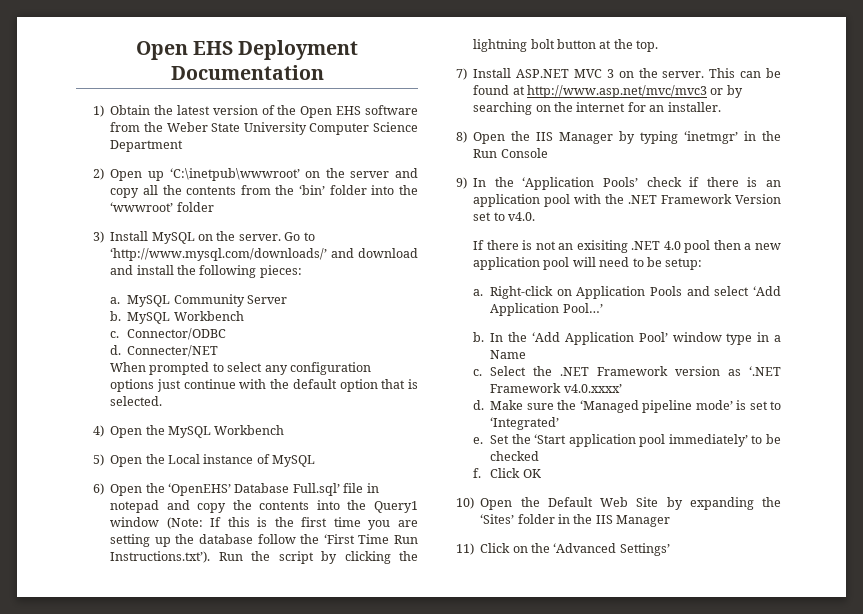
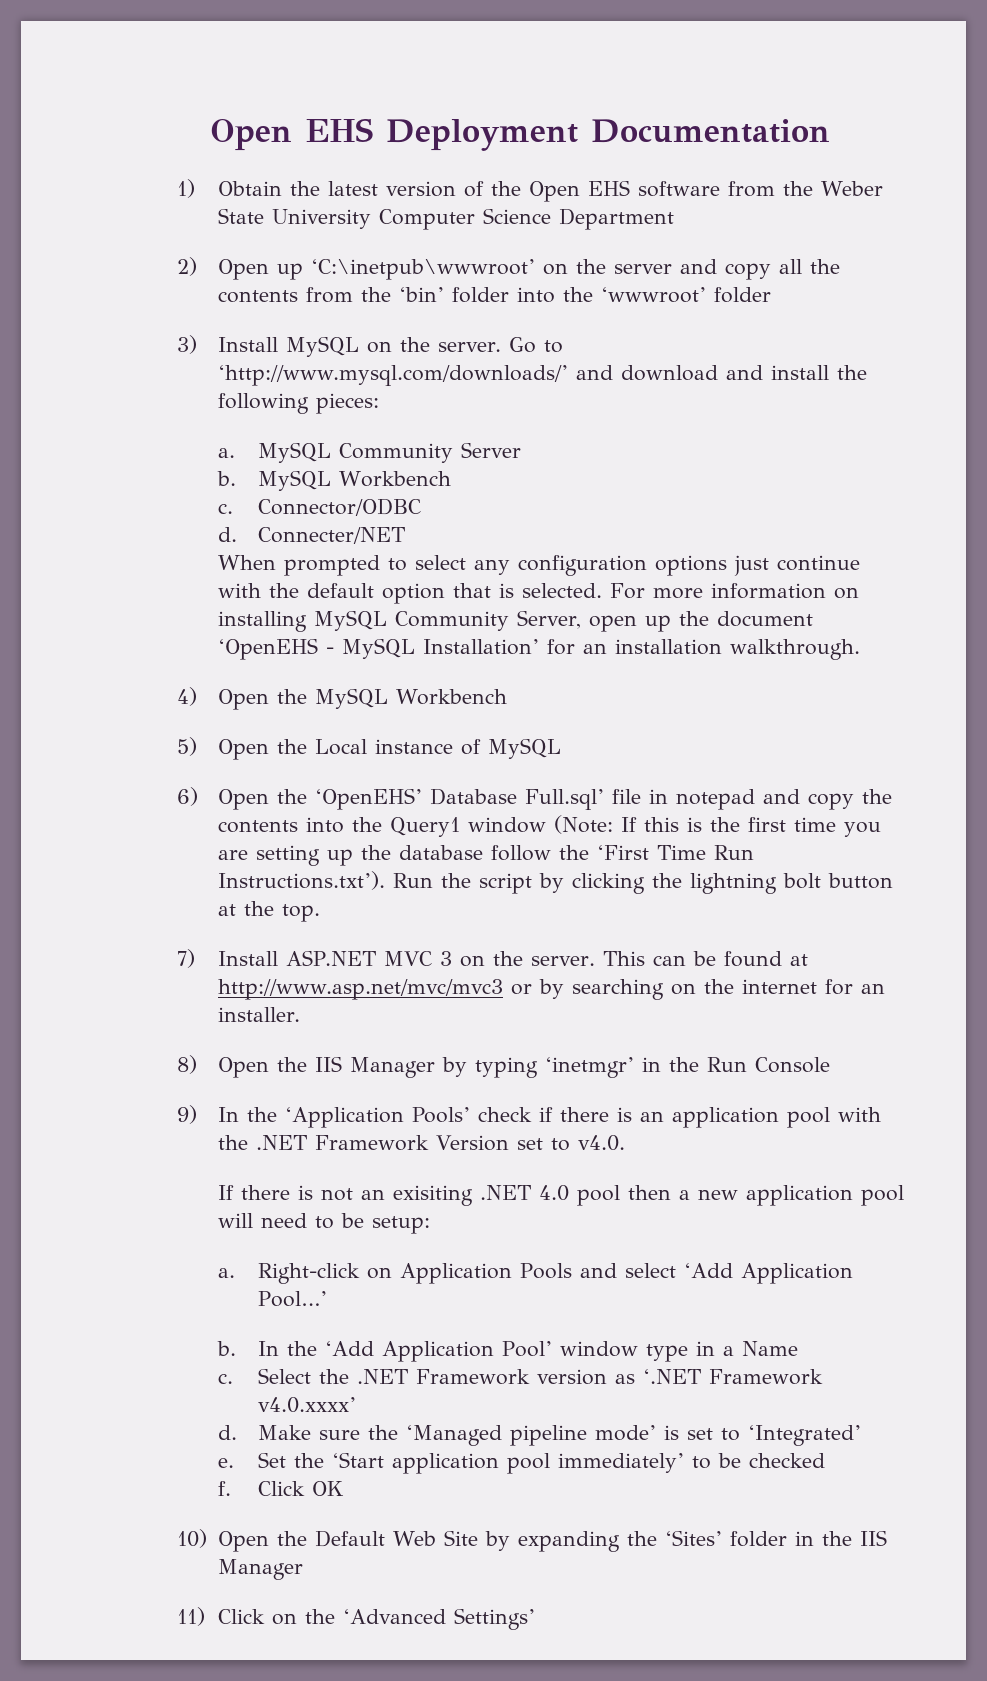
(163, 401) none -> [609,583,859,599] [217,610,814,632] [217,638,860,660] For more information on installing MySQL Community Server, open up the document ‘OpenEHS - MySQL Installation’ for an installation walkthrough.

